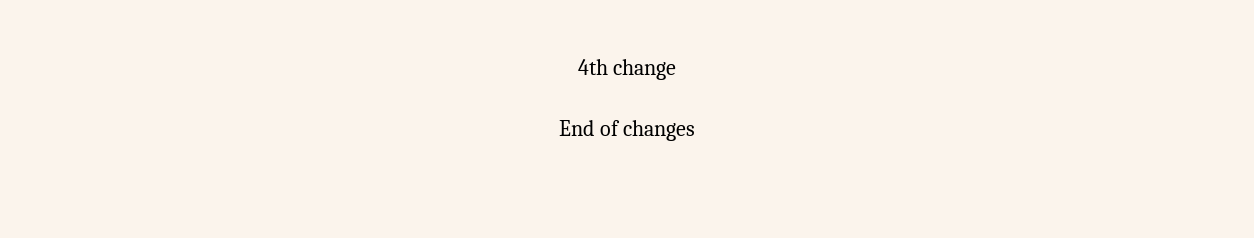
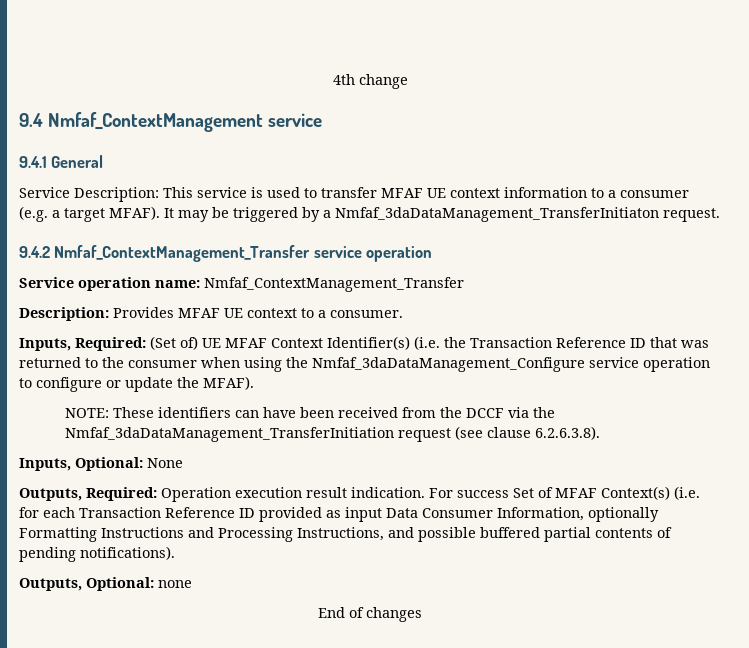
(677, 69) none -> [19,112,323,132] [19,155,104,168] [19,187,689,202] [19,206,720,222] [19,245,433,262] [19,277,464,292] [19,307,403,321] [19,336,709,351] [19,357,710,372] [19,376,254,392] [64,407,555,418] [64,426,600,442] [19,457,183,471] [19,486,700,502] [19,507,659,522] [19,527,672,542] [19,546,175,562] [19,577,192,591] // 9.4 Nmfaf_ContextManagement service // 9.4.1 General // Service Description: This service is used to transfer MFAF UE context information to a consumer (e.g. a target MFAF). It may be triggered by a Nmfaf_3daDataManagement_TransferInitiaton request. // 9.4.2 Nmfaf_ContextManagement_Transfer service operation // Service operation name: Nmfaf_ContextManagement_Transfer // Description: Provides MFAF UE context to a consumer. // Inputs, Required: (Set of) UE MFAF Context Identifier(s) (i.e. the Transaction Reference ID that was returned to the consumer when using the Nmfaf_3daDataManagement_Configure service operation to configure or update the MFAF). // NOTE: These identifiers can have been received from the DCCF via the Nmfaf_3daDataManagement_TransferInitiation request (see clause 6.2.6.3.8). // Inputs, Optional: None // Outputs, Required: Operation execution result indication. For success Set of MFAF Context(s) (i.e. for each Transaction Reference ID provided as input Data Consumer Information, optionally Formatting Instructions and Processing Instructions, and possible buffered partial contents of pending notifications). // Outputs, Optional: none

